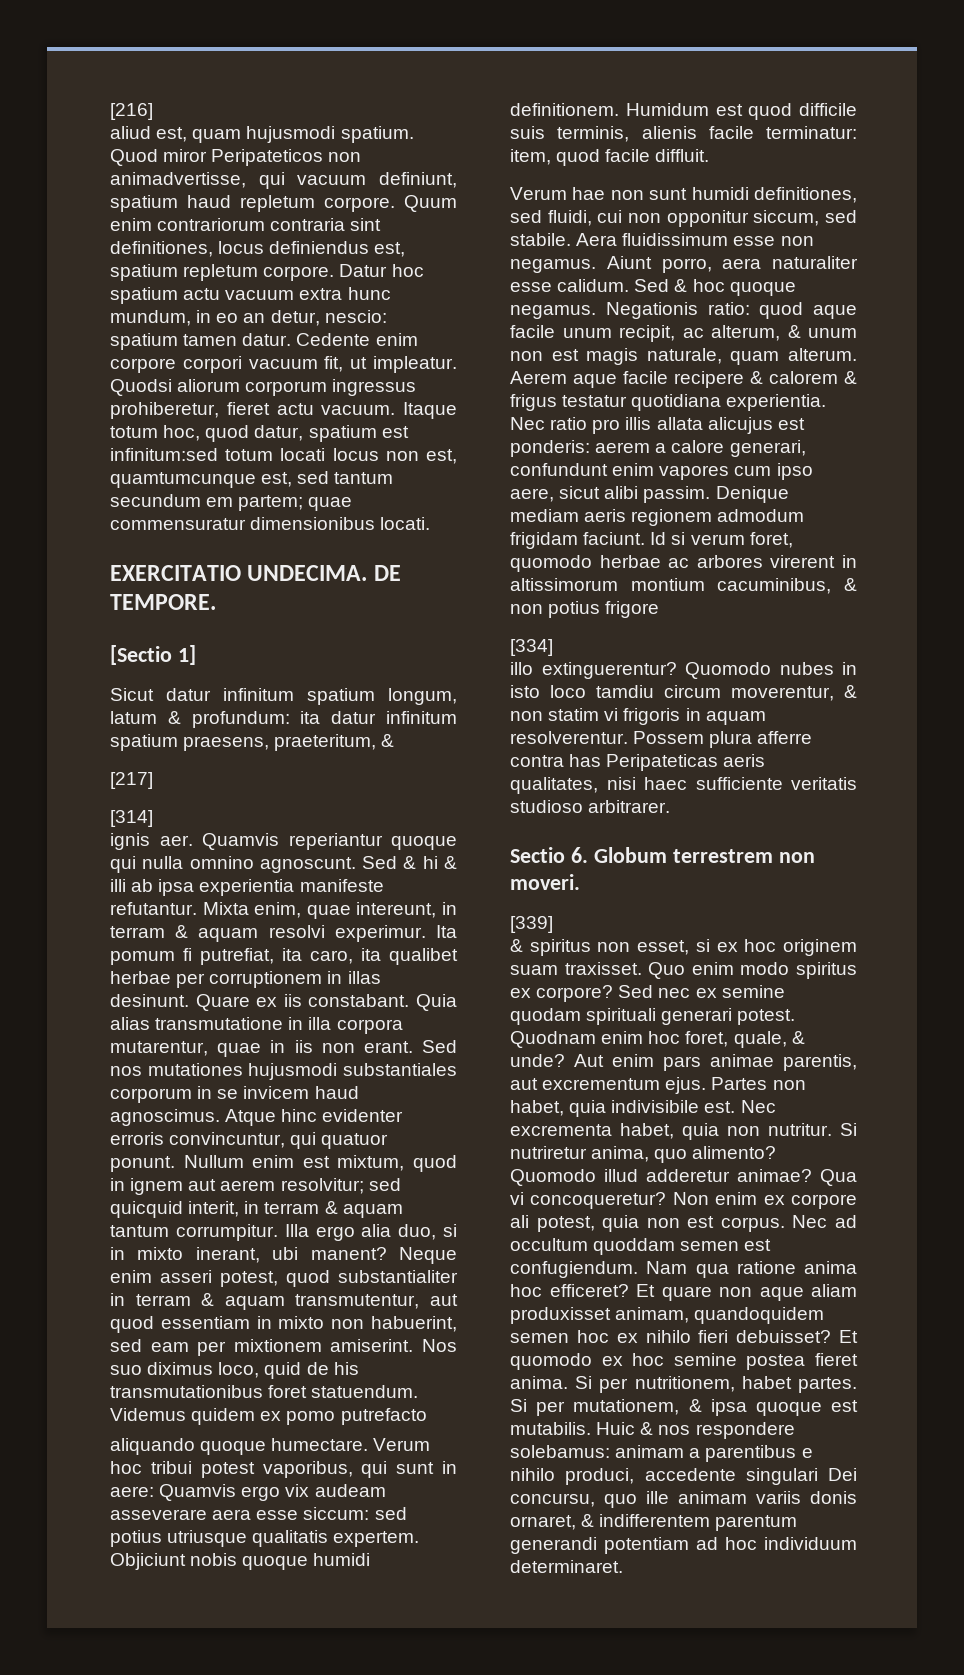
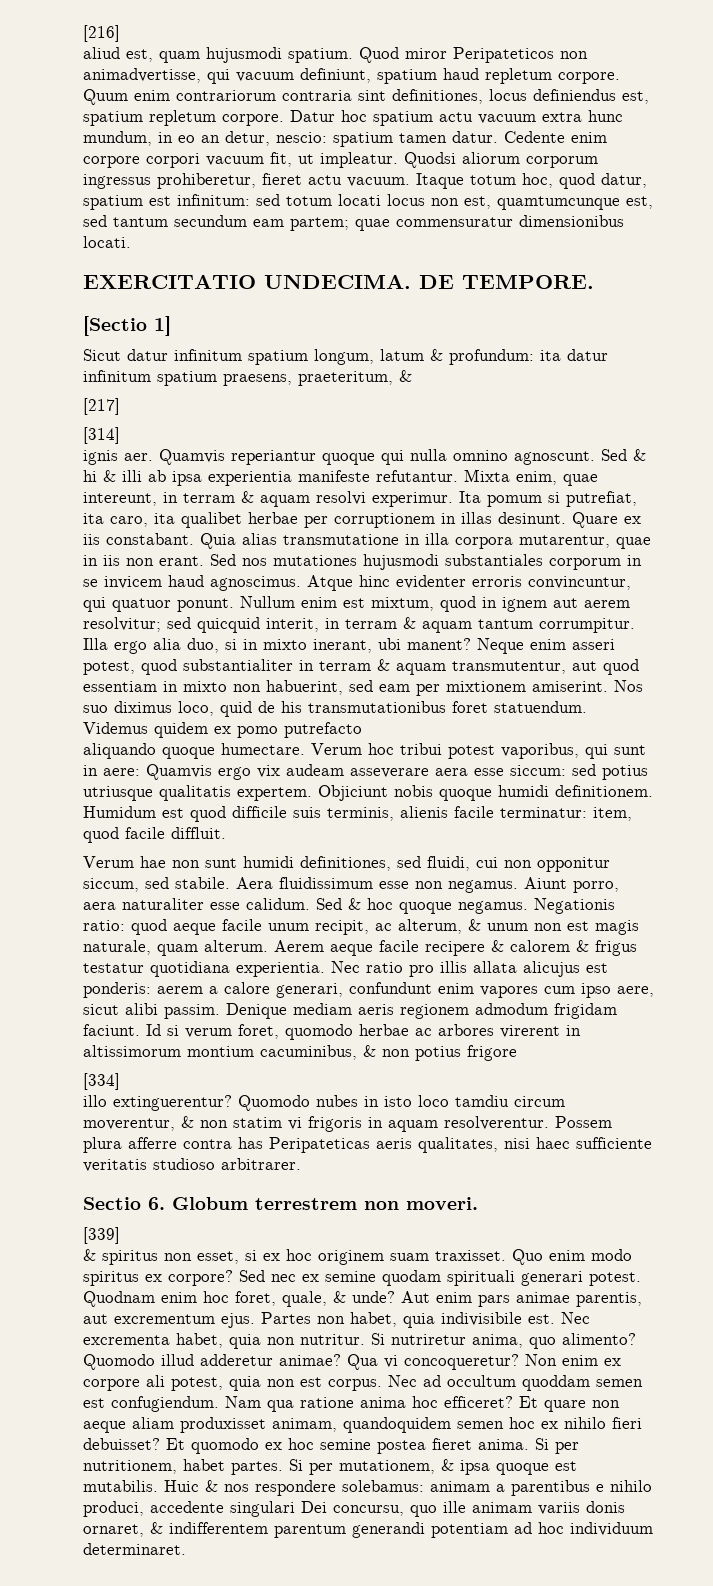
[110,448,218,461] infinitum:sed -> [177,194,280,206] infinitum: sed
[206,497,234,507] em -> [253,219,284,227] eam
[183,948,192,961] fi -> [548,492,560,503] si
[813,305,857,319] aque -> [173,923,216,935] aeque
[573,374,617,388] aque -> [330,944,373,956] aeque
[759,1287,804,1301] aque -> [83,1421,126,1433] aeque

